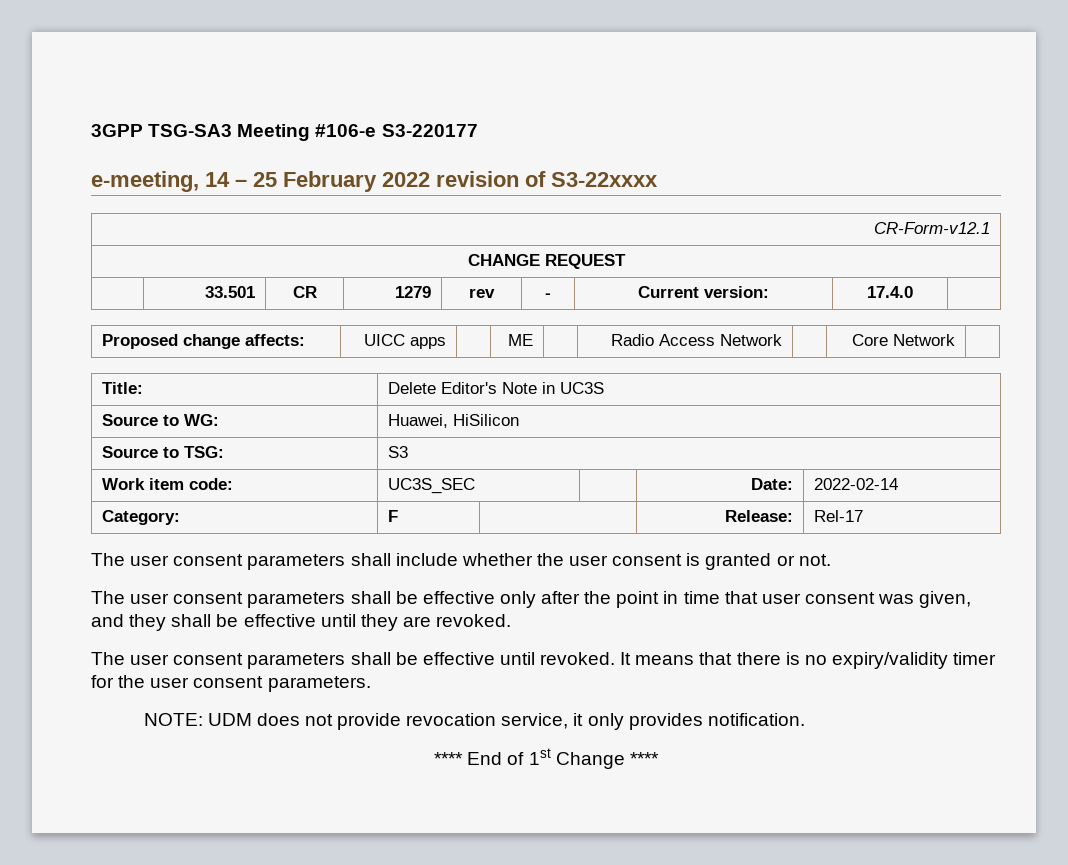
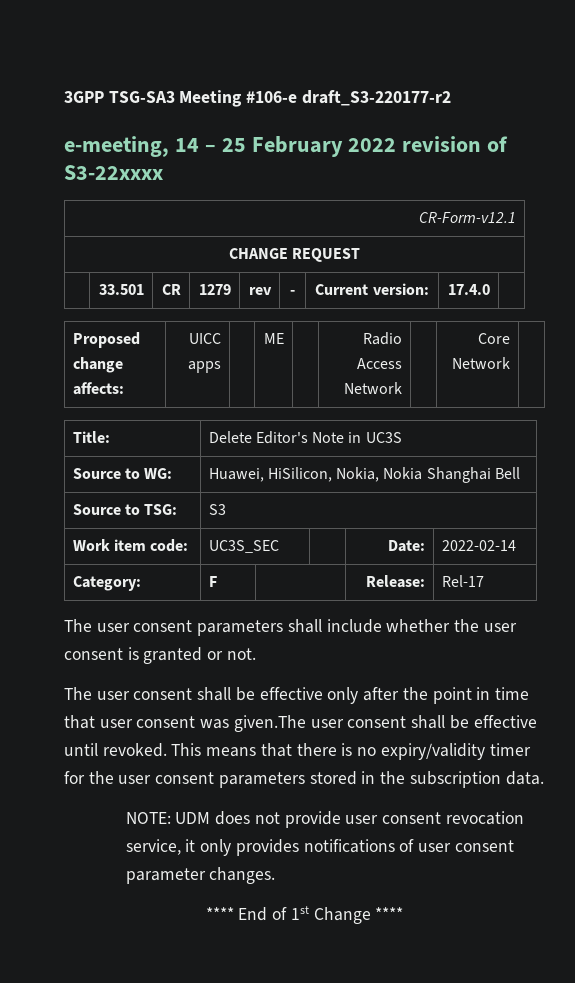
[381,124,478,137] S3-220177 -> [301,90,451,106] draft_S3-220177-r2
[452,414,519,426] HiSilicon -> [267,467,521,483] HiSilicon, Nokia, Nokia Shanghai Bell
[247,592,346,608] parameters -> (193, 694) none
[919,591,972,608] [91,614,512,631] [91,652,346,669] given, and they shall be effective until they are revoked. // The user consent parameters -> [233,715,407,732] given.The user consent
[620,652,632,665] It -> [171,743,202,756] This
[267,676,371,692] parameters. -> [218,771,544,788] parameters stored in the subscription data.
(402, 721) none -> [345,812,442,824] user consent
[707,713,805,726] notification. -> [303,839,514,853] [125,867,276,884] notifications of user consent parameter changes.

